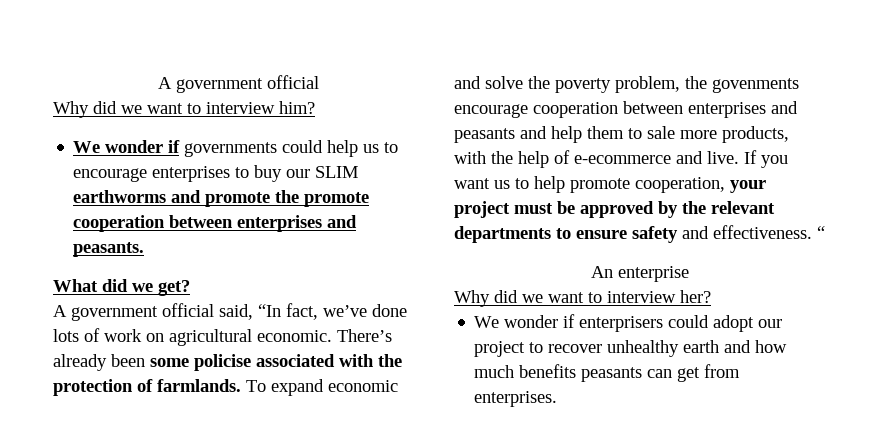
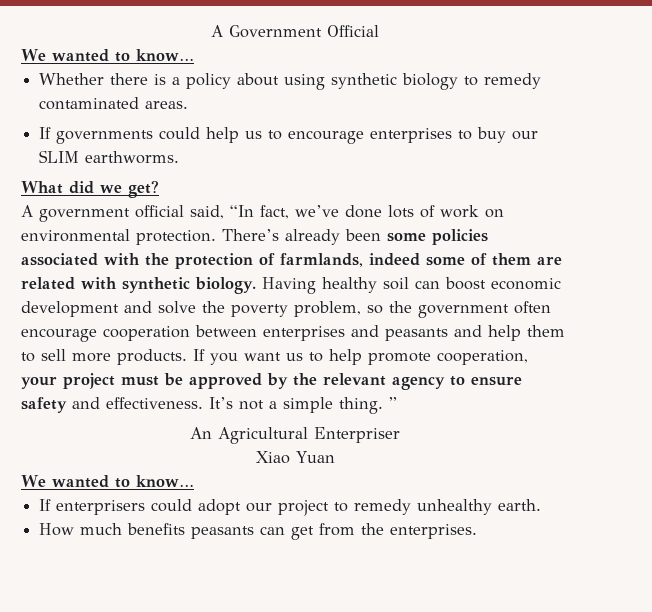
[158,75,319,93] [53,101,315,118] [73,140,181,153] A government official // Why did we want to interview him? // We wonder if -> [211,25,379,38] [21,49,194,62] [39,73,542,90] [39,97,189,110] [39,127,52,139] A Government Official // We wanted to know… // Whether there is a policy about using synthetic biology to remedy contaminated areas. // If
[73,190,370,207] [73,215,358,232] [73,242,145,257] earthworms and promote the promote cooperation between enterprises and peasants. -> [85,151,180,164] earthworms.
[169,329,332,346] agricultural economic. -> [21,229,216,245] environmental protection.
[194,354,251,371] policise -> [432,229,488,245] policies
[157,379,398,396] farmlands. To expand economic -> [280,253,562,267] [21,277,561,294] [21,301,119,317] farmlands, indeed some of them are related with synthetic biology. Having healthy soil can boost economic development
[685,76,799,93] the govenments -> [367,301,551,318] so the government often
[647,126,789,143] [454,150,739,168] sale more products, with the help of e-ecommerce and live. -> [41,349,187,365] sell more products.
[454,226,551,243] departments -> [392,376,445,390] agency
[817,226,825,239] [590,266,689,282] [454,290,711,307] [474,314,576,328] “ // An enterprise // Why did we want to interview her? // We wonder if -> [209,397,397,414] [190,427,400,444] [255,451,335,464] [21,475,194,488] [39,499,52,511] It’s not a simple thing. ” // An Agricultural Enterpriser // Xiao Yuan // We wanted to know… // If
[548,340,788,357] recover unhealthy earth and how -> [354,499,542,515] [39,523,75,536] remedy unhealthy earth. // How
(741, 371) none -> [361,523,385,535] the

